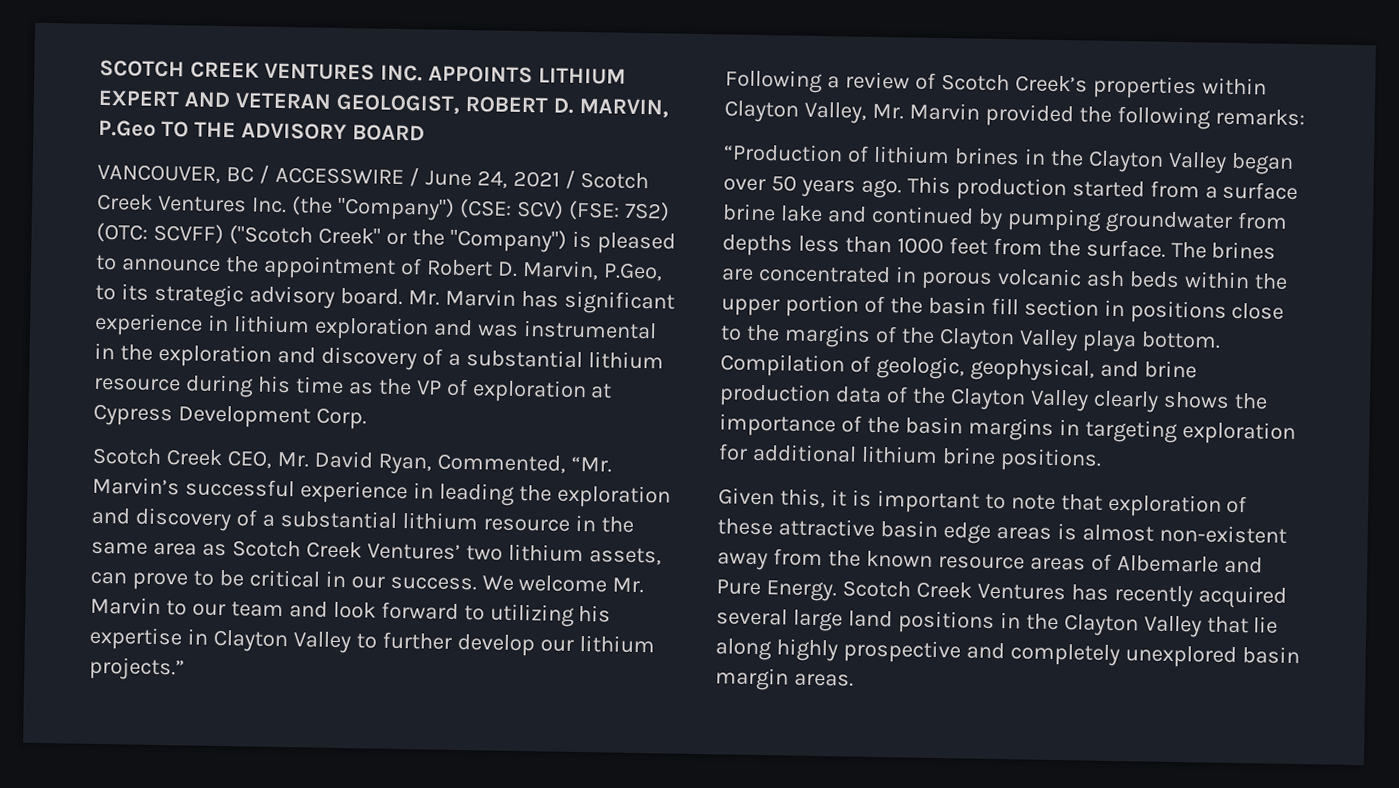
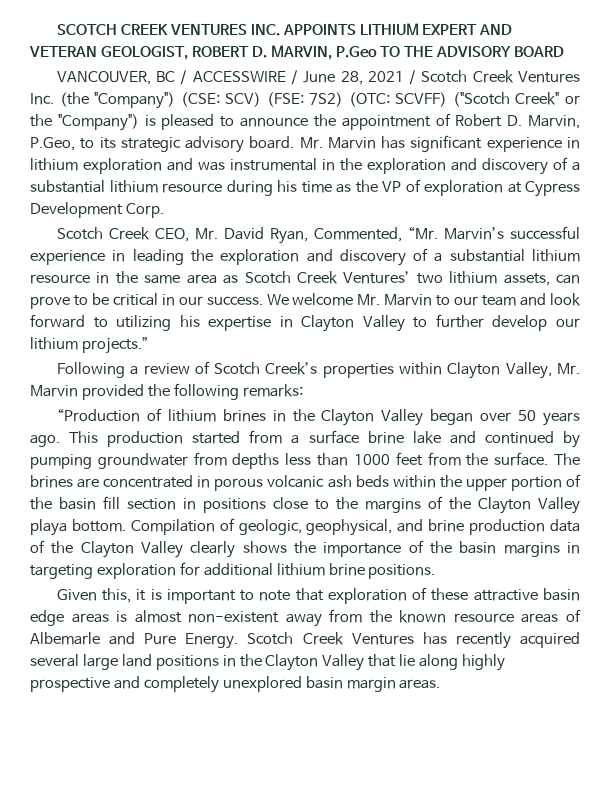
[476,170,508,189] 24, -> [340,71,363,85] 28,

